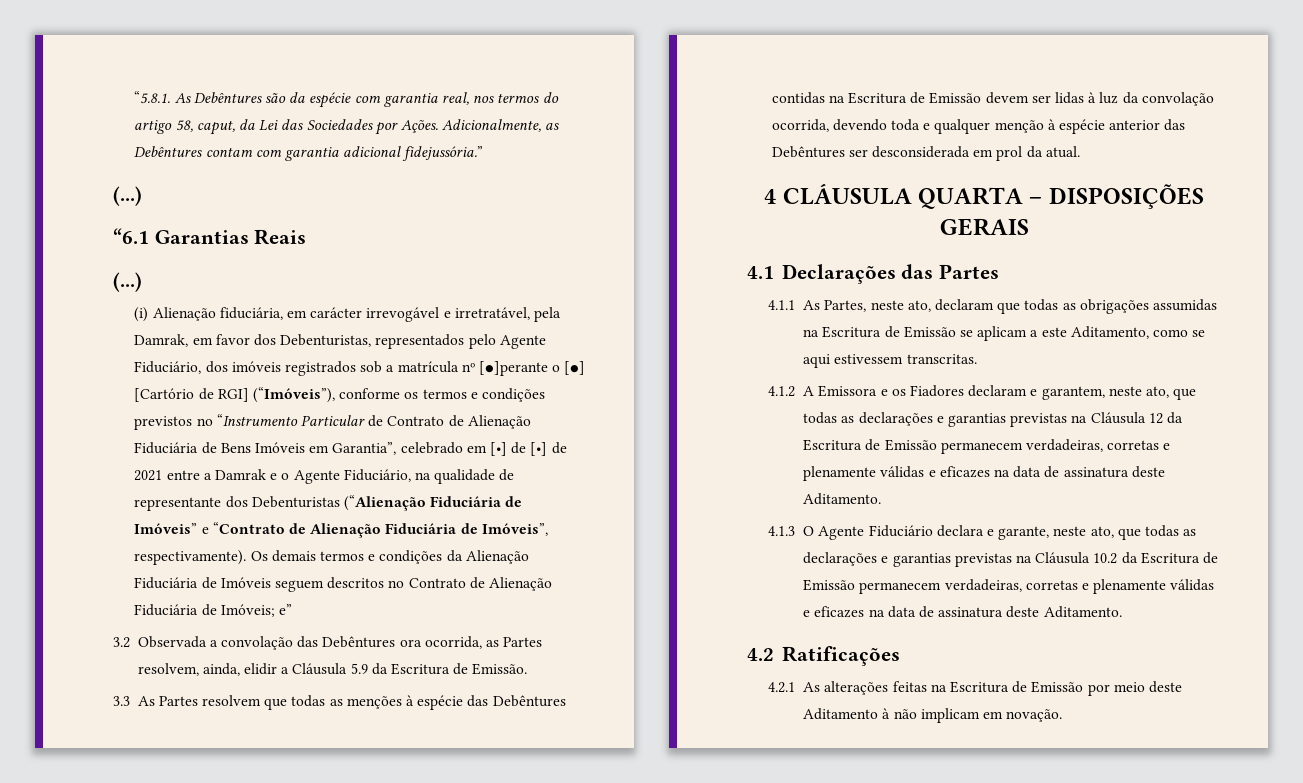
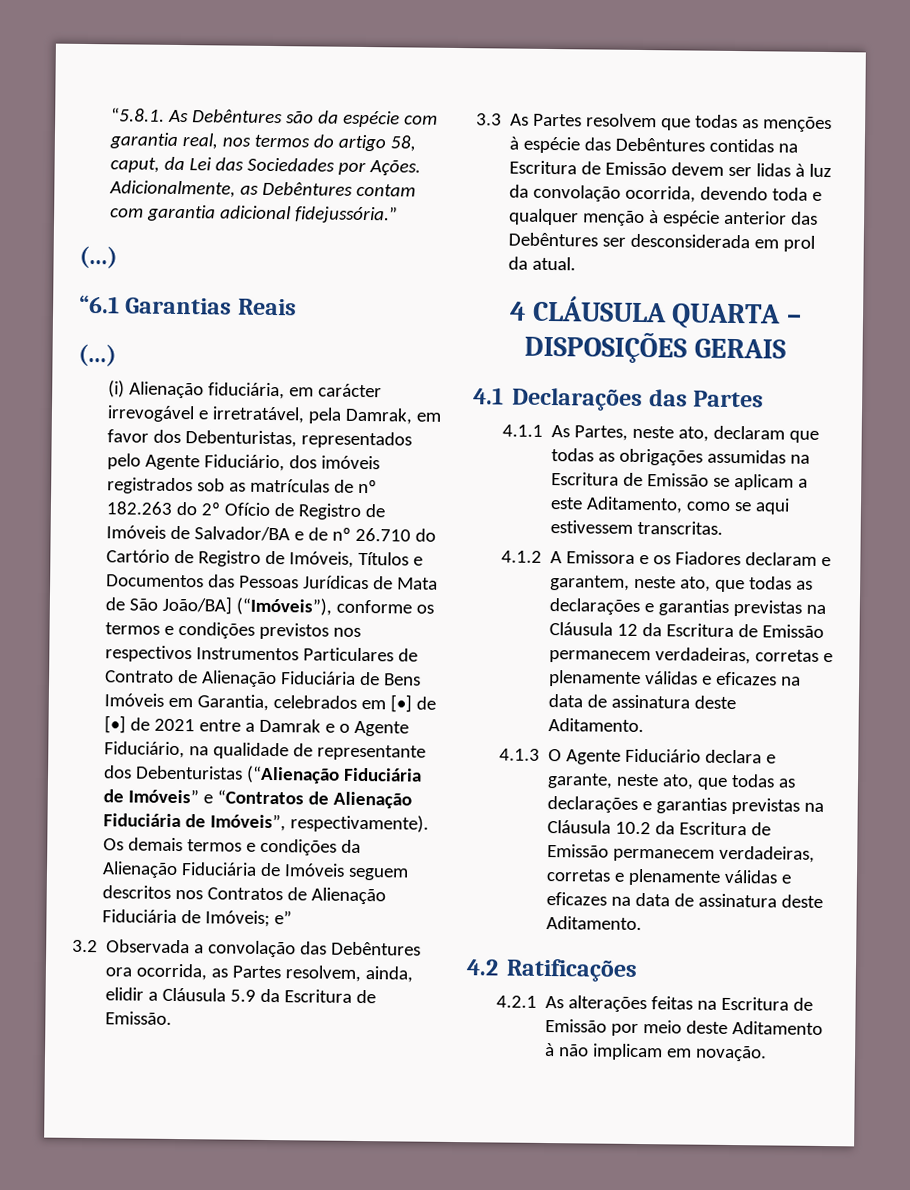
[386,361,586,376] [134,388,249,402] a matrícula nº [●]perante o [●] [Cartório de RGI] -> [228,478,377,494] [105,501,385,520] [105,525,436,542] [105,549,423,568] [105,574,438,590] [104,595,232,615] as matrículas de nº 182.263 do 2º Ofício de Registro de Imóveis de Salvador/BA e de nº 26.710 do Cartório de Registro de Imóveis, Títulos e Documentos das Pessoas Jurídicas de Mata de São João/BA]
[196,414,366,426] no “Instrumento Particular -> [332,627,361,637] [104,645,394,663] nos respectivos Instrumentos Particulares
[332,442,463,455] Garantia”, celebrado -> [196,694,357,711] Garantia, celebrados
[212,522,285,534] “Contrato -> [216,789,304,805] “Contratos
[388,578,466,588] no Contrato -> [174,887,283,901] nos Contratos

